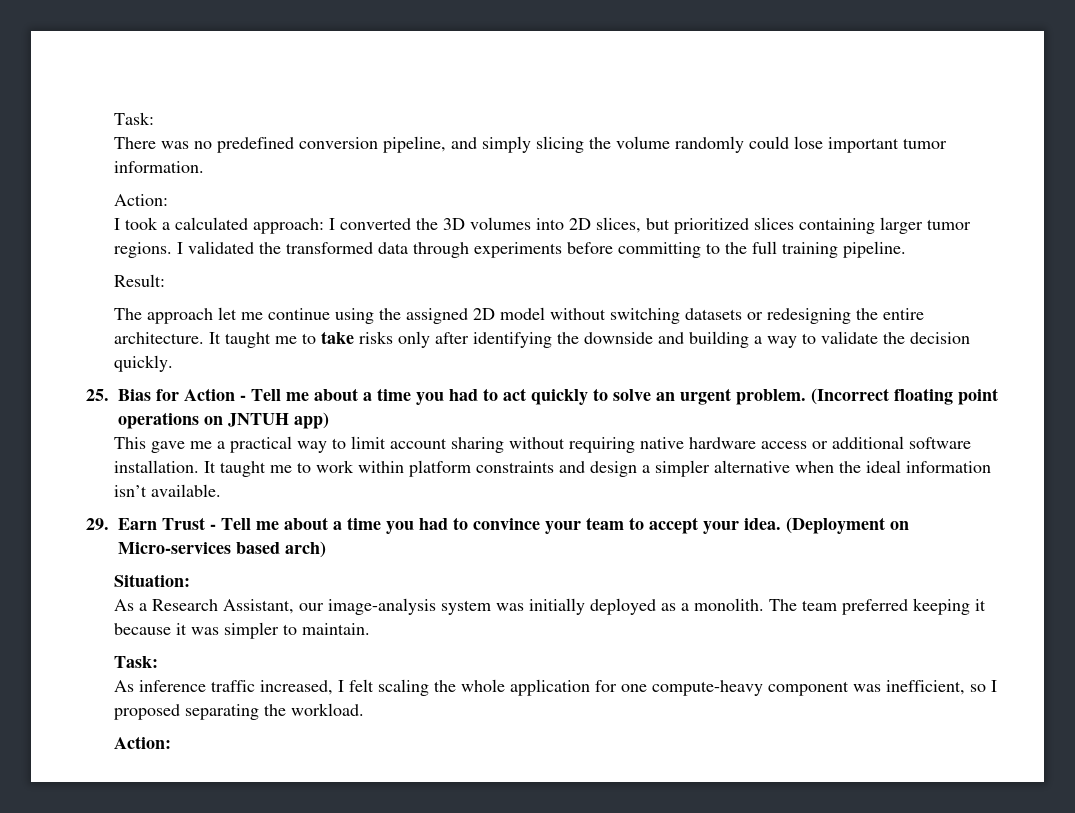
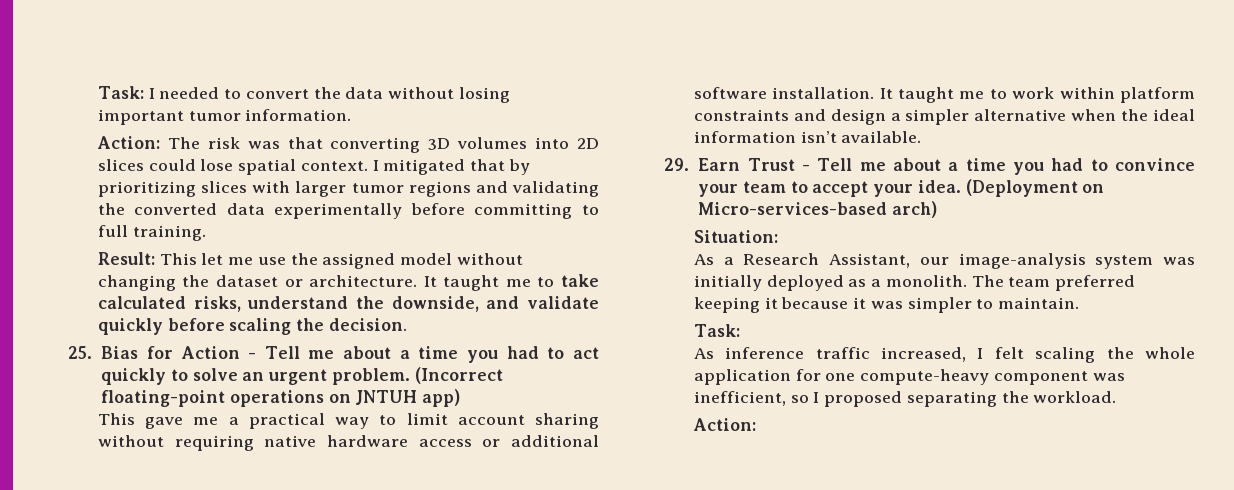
[114,112,155,125] [114,136,948,153] [114,161,205,173] [114,194,169,206] [114,217,972,234] [114,241,907,258] [114,274,166,287] [114,307,375,324] Task: // There was no predefined conversion pipeline, and simply slicing the volume randomly could lose important tumor information. // Action: // I took a calculated approach: I converted the 3D volumes into 2D slices, but prioritized slices containing larger tumor regions. I validated the transformed data through experiments before committing to the full training pipeline. // Result: // The approach let me continue using -> [97,86,510,103] [97,109,352,125] [96,136,599,153] [97,159,530,175] [97,181,599,197] [97,203,599,219] [97,225,206,241] [97,252,286,265] Task: I needed to convert the data without losing important tumor information. // Action: The risk was that converting 3D volumes into 2D slices could lose spatial context. I mitigated that by prioritizing slices with larger tumor regions and validating the converted data experimentally before committing to full training. // Result: This let me use
[473,308,496,320] 2D -> (396, 261) none
[610,308,925,324] switching datasets or redesigning the entire -> [97,275,303,291] changing the dataset or
[359,331,971,348] [114,355,174,372] risks only after identifying the downside and building a way to validate the decision quickly. -> [97,296,600,312] [97,318,407,335] calculated risks, understand the downside, and validate quickly before scaling the decision.
[893,388,998,405] floating point -> [101,390,226,407] floating-point
[117,542,280,554] Micro-services based -> [698,202,888,215] Micro-services-based

